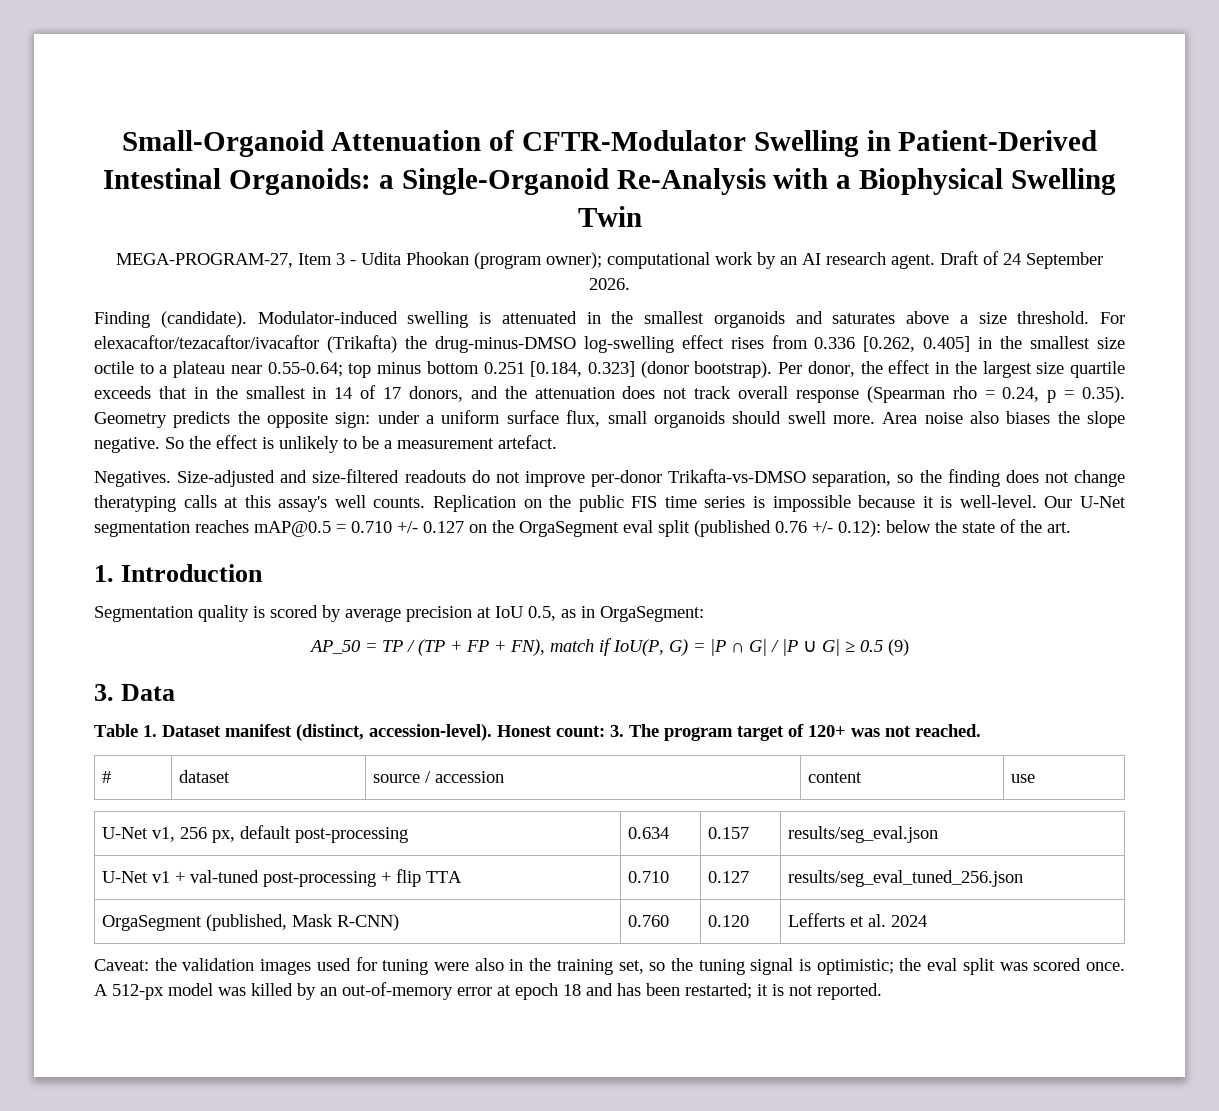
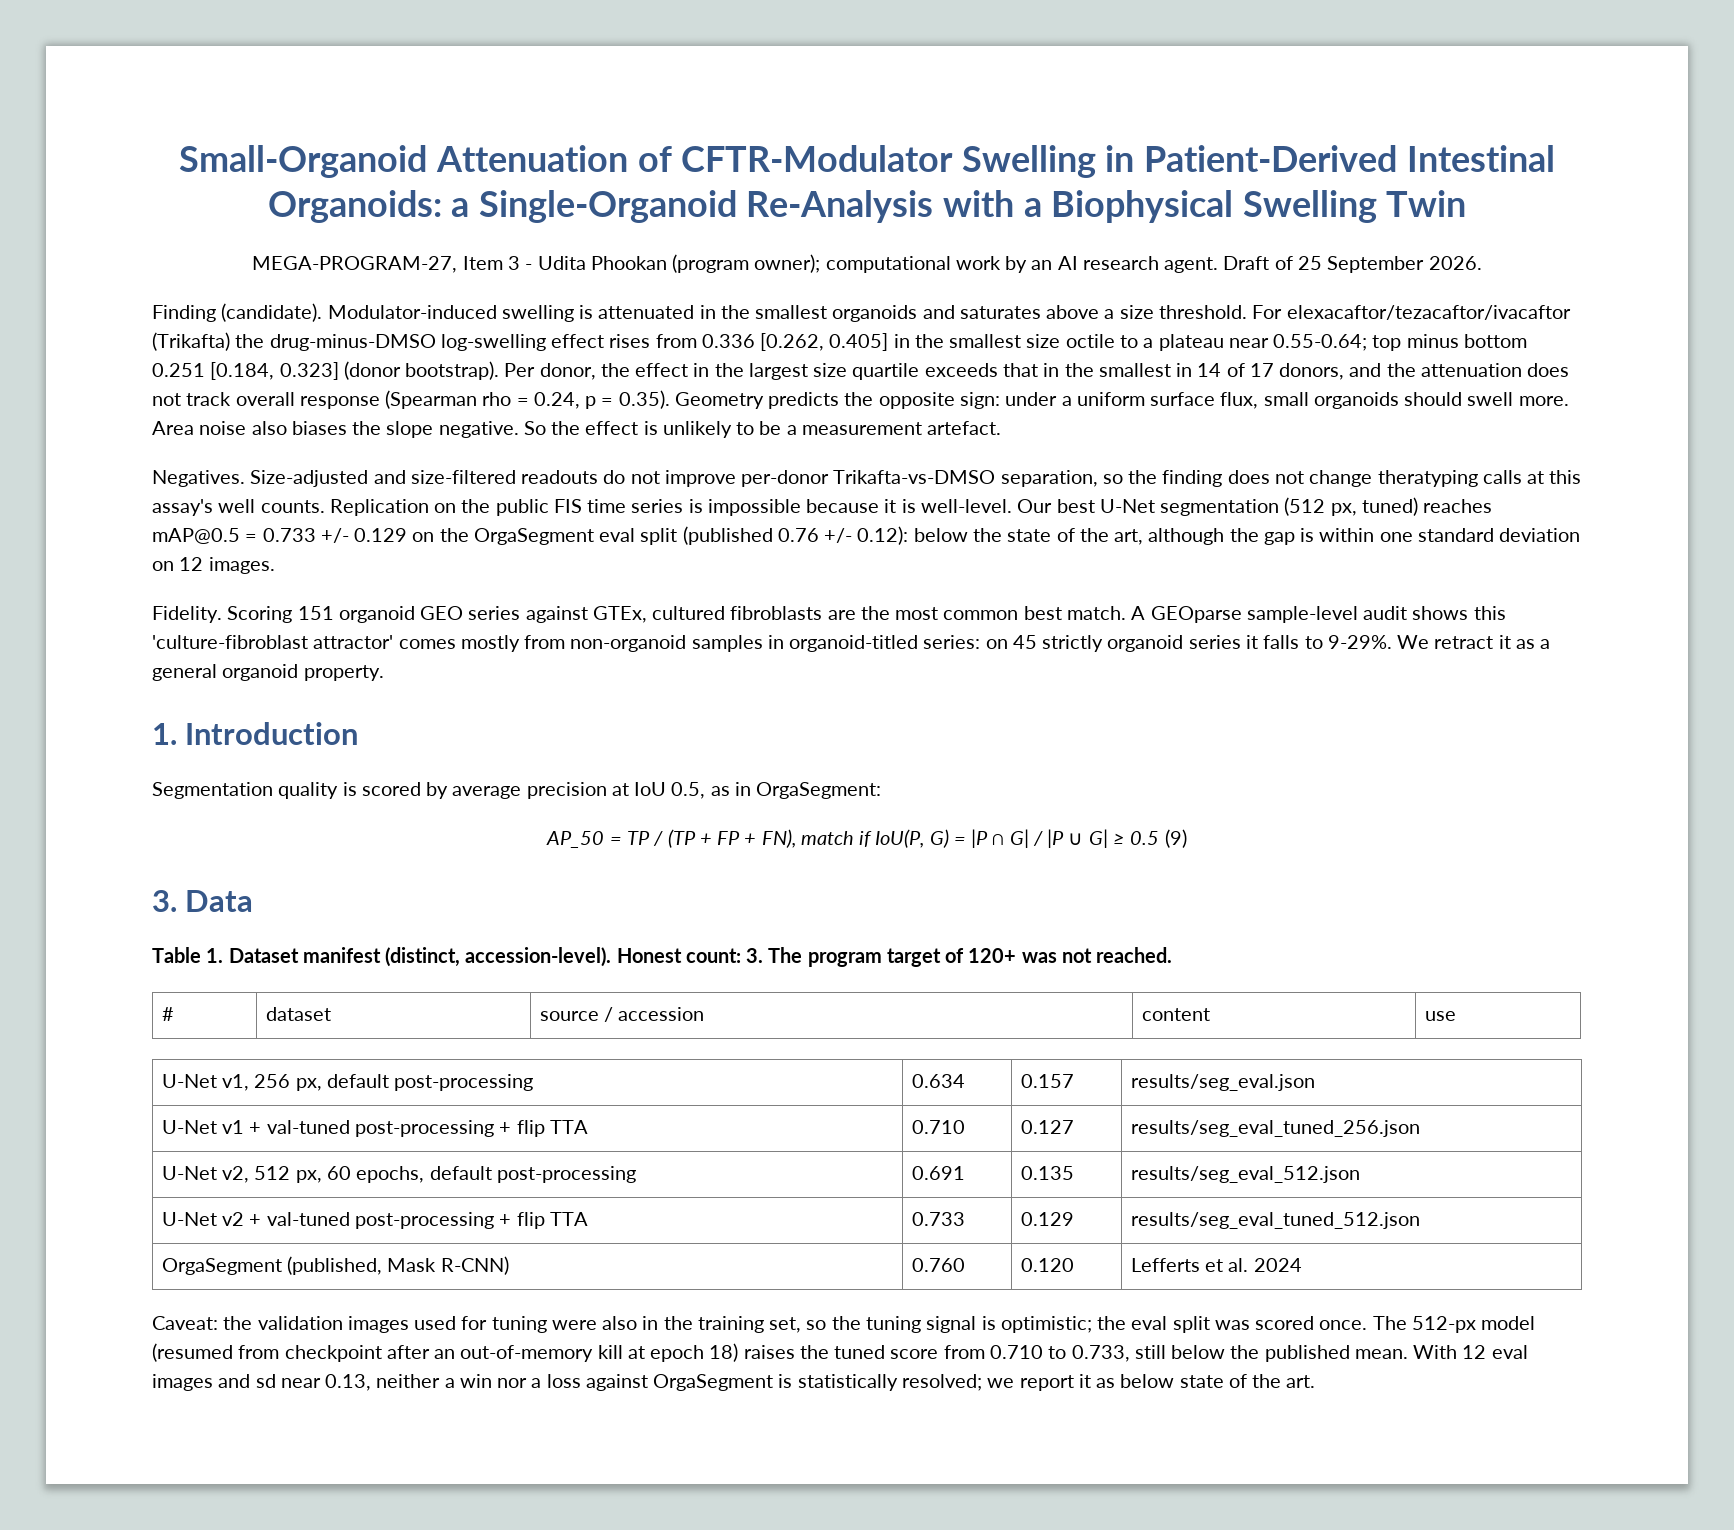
[1003,253,1021,265] 24 -> [1297,256,1322,270] 25
(1073, 502) none -> [1056,499,1095,513] best
[195,520,464,537] reaches mAP@0.5 = 0.710 +/- 0.127 -> [1284,497,1493,516] [152,528,408,544] (512 px, tuned) reaches mAP@0.5 = 0.733 +/- 0.129
[1047,522,1071,533] art. -> [1114,528,1581,545] [152,557,275,574] [152,606,1506,623] [152,635,1551,652] [152,664,384,681] art, although the gap is within one standard deviation on 12 images. // Fidelity. Scoring 151 organoid GEO series against GTEx, cultured fibroblasts are the most common best match. A GEOparse sample-level audit shows this 'culture-fibroblast attractor' comes mostly from non-organoid samples in organoid-titled series: on 45 strictly organoid series it falls to 9-29%. We retract it as a general organoid property.
(1024, 878) none -> [161,1166,636,1183] [911,1166,965,1180] [1020,1166,1074,1180] [1130,1166,1360,1183] [161,1212,588,1229] [911,1212,965,1226] [1020,1212,1074,1226] [1130,1212,1420,1229] // U-Net v2, 512 px, 60 epochs, default post-processing | 0.691 | 0.135 | results/seg_eval_512.json // U-Net v2 + val-tuned post-processing + flip TTA | 0.733 | 0.129 | results/seg_eval_tuned_512.json
[94,984,108,996] A -> [1372,1316,1407,1330] The
[218,983,316,1000] was killed by -> [152,1343,430,1362] (resumed from checkpoint after
[457,987,492,996] error -> [597,1345,623,1359] kill
[563,983,882,1000] 18 and has been restarted; it is not reported. -> [709,1343,1528,1362] [152,1374,1316,1391] 18) raises the tuned score from 0.710 to 0.733, still below the published mean. With 12 eval images and sd near 0.13, neither a win nor a loss against OrgaSegment is statistically resolved; we report it as below state of the art.

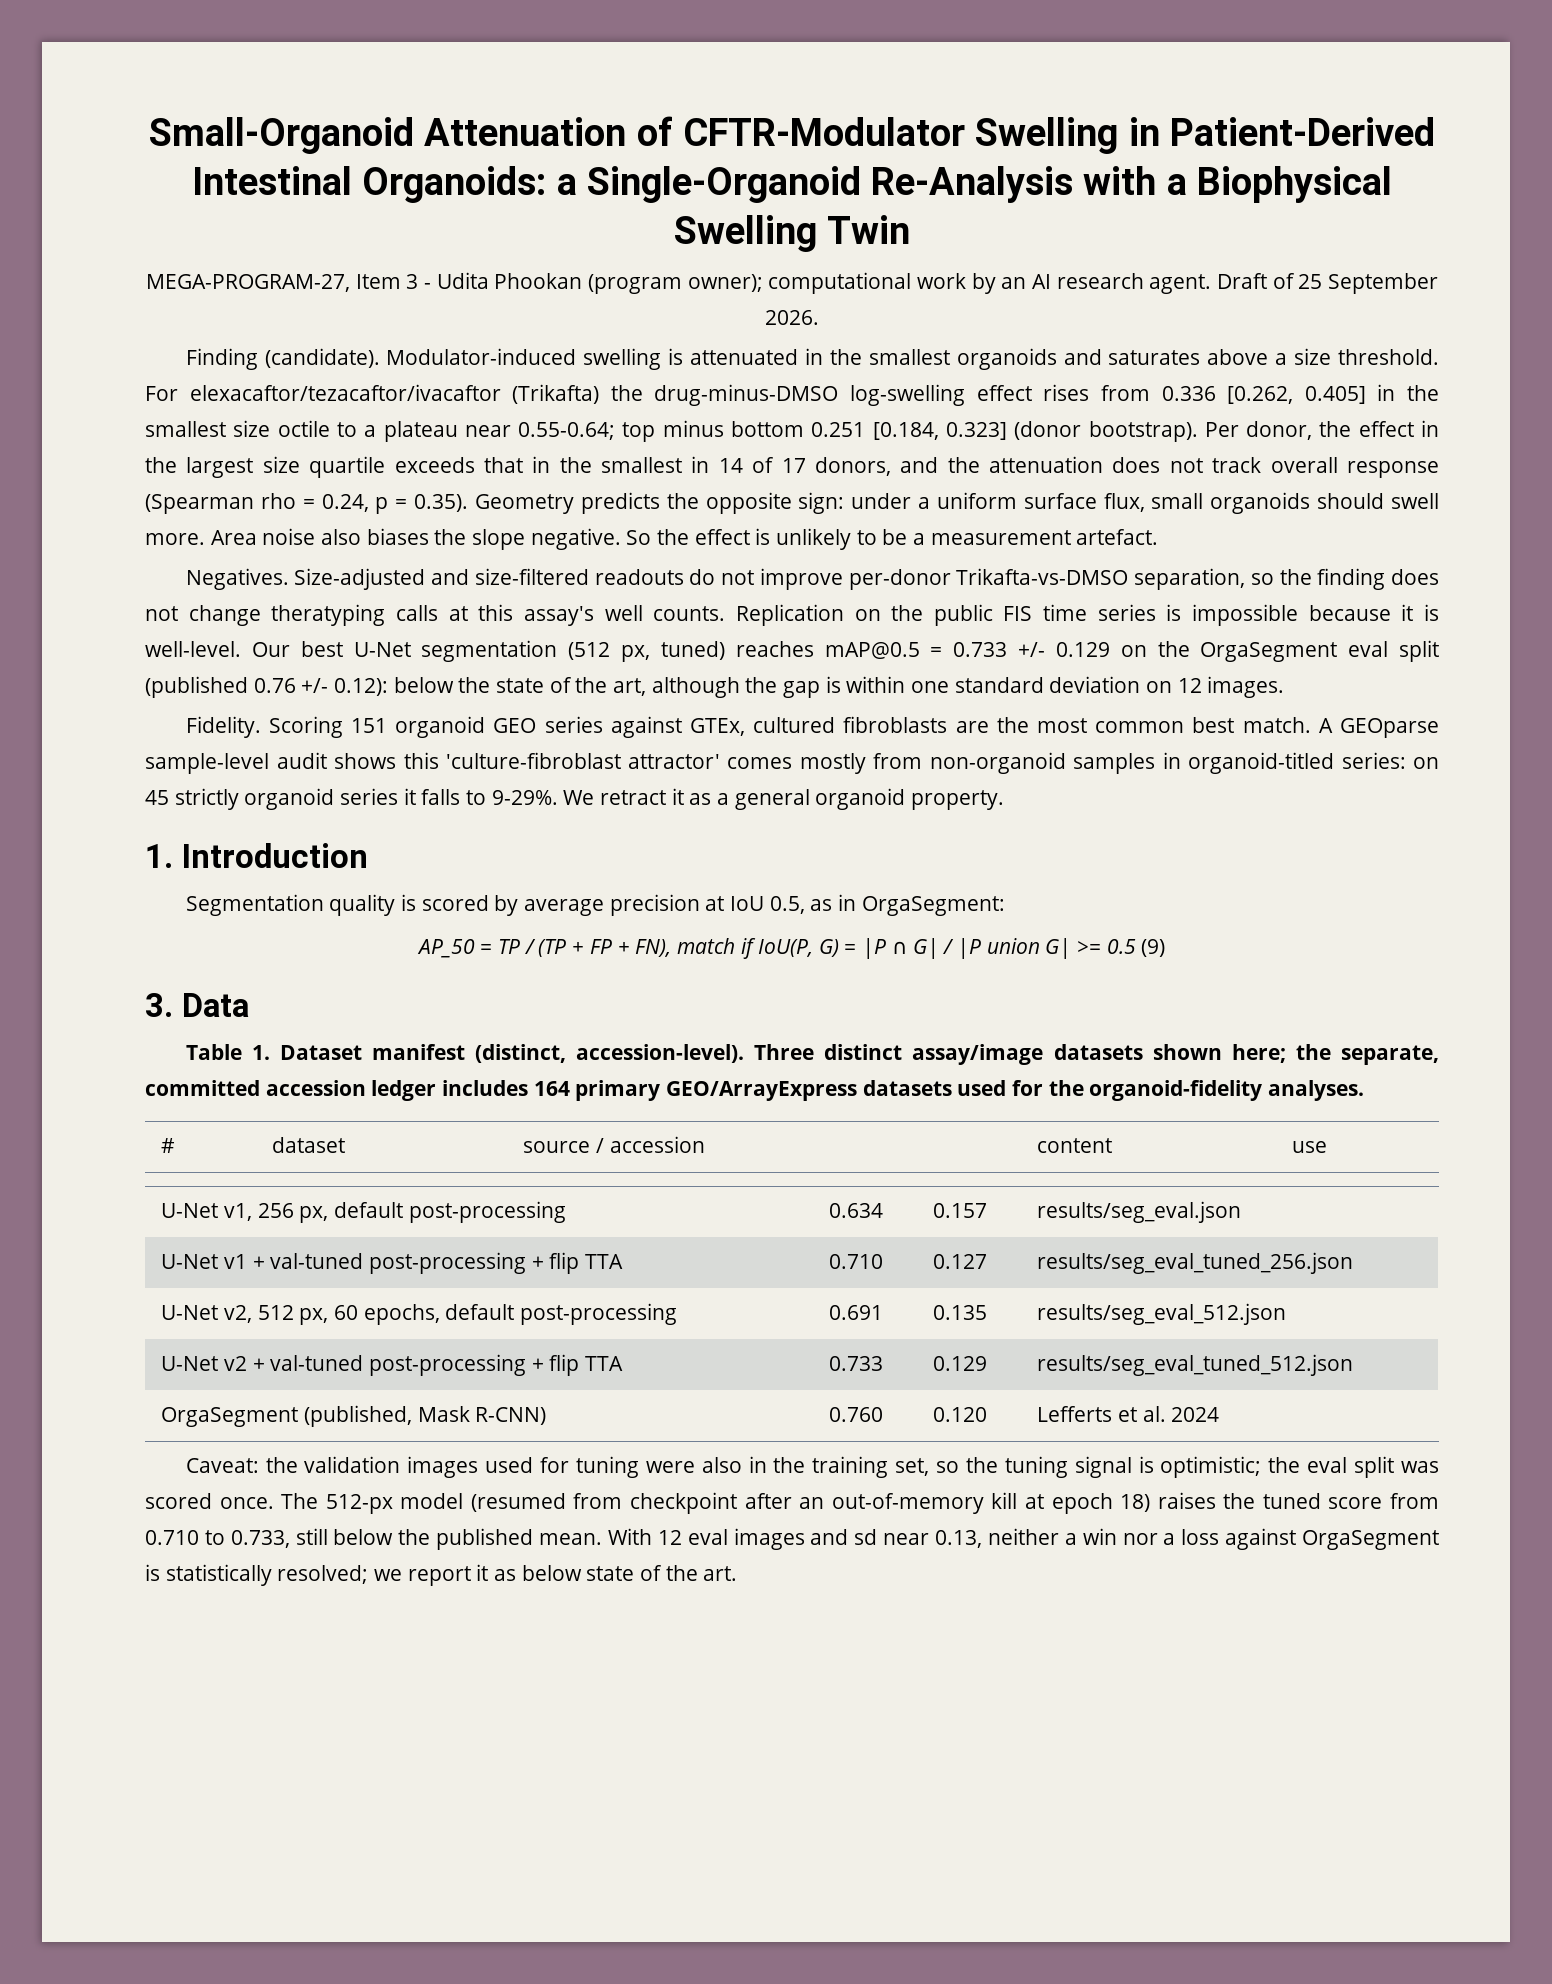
[1068,829,1126,848] ∪ G| ≥ -> [986,938,1101,959] union G| >=
[616,947,1173,967] Honest count: 3. The program target of 120+ was not reached. -> [754,1044,1439,1065] [145,1080,1365,1101] Three distinct assay/image datasets shown here; the separate, committed accession ledger includes 164 primary GEO/ArrayExpress datasets used for the organoid-fidelity analyses.

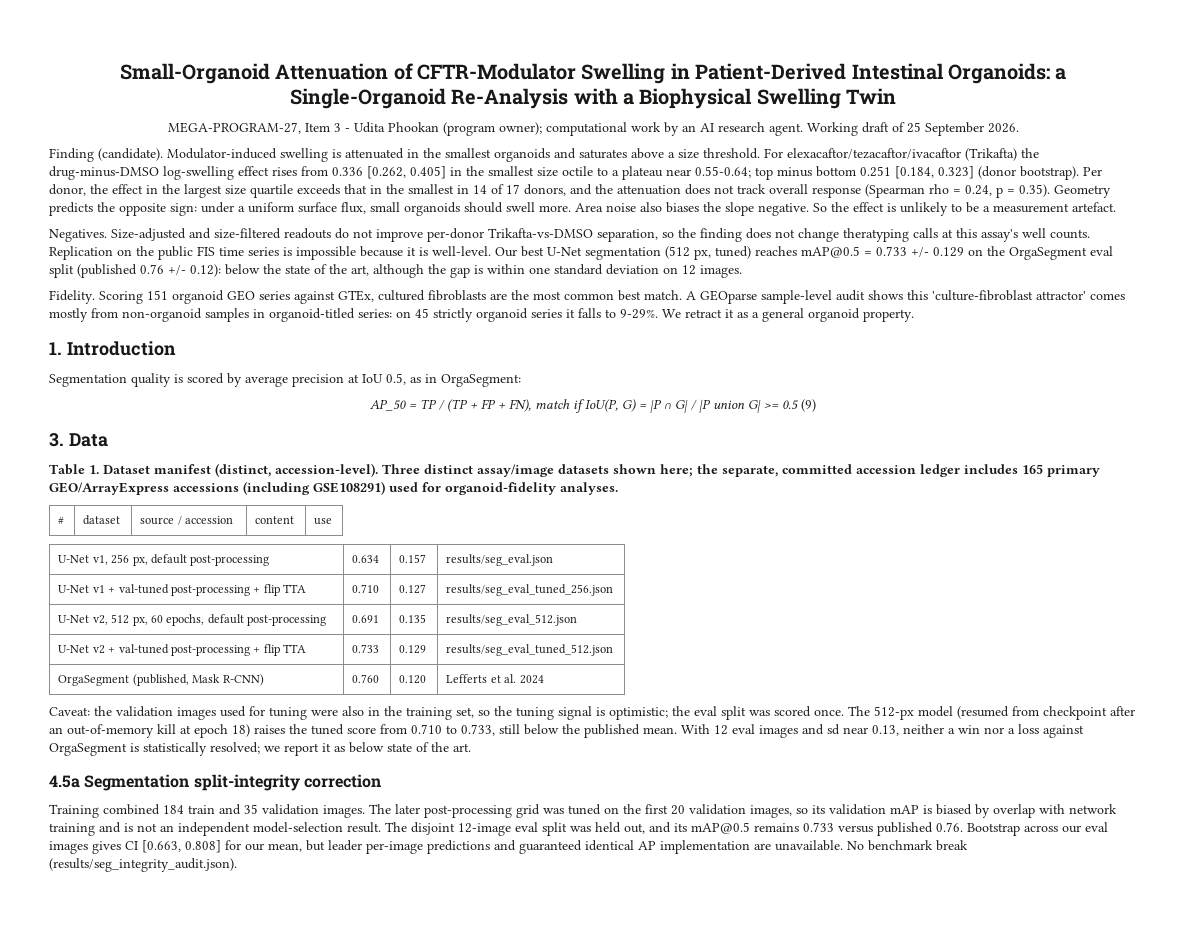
[1217,273,1268,289] Draft -> [806,122,889,136] Working draft
[533,1081,570,1096] 164 -> [1022,464,1043,474] 165
[862,1080,1084,1096] datasets used for the -> [173,481,441,495] accessions (including GSE108291) used for
(738, 1573) none -> [49,774,381,791] [49,804,1117,818] [49,822,1108,836] [49,840,968,854] [49,858,237,872] // 4.5a Segmentation split-integrity correction // Training combined 184 train and 35 validation images. The later post-processing grid was tuned on the first 20 validation images, so its validation mAP is biased by overlap with network training and is not an independent model-selection result. The disjoint 12-image eval split was held out, and its mAP@0.5 remains 0.733 versus published 0.76. Bootstrap across our eval images gives CI [0.663, 0.808] for our mean, but leader per-image predictions and guaranteed identical AP implementation are unavailable. No benchmark break (results/seg_integrity_audit.json).

